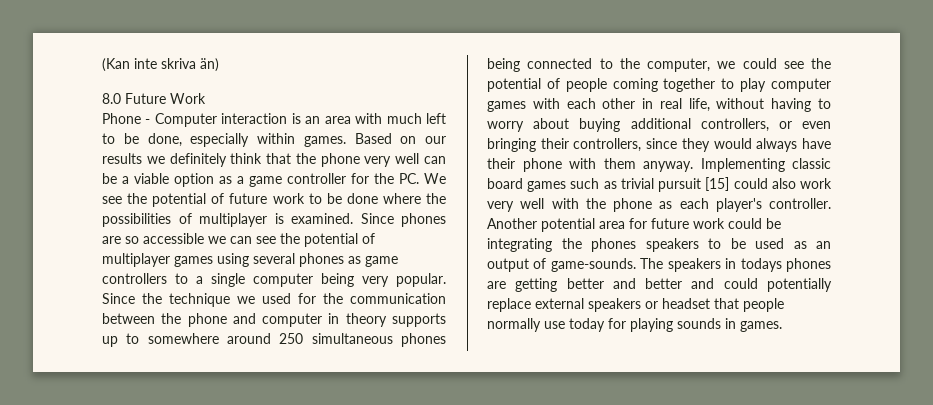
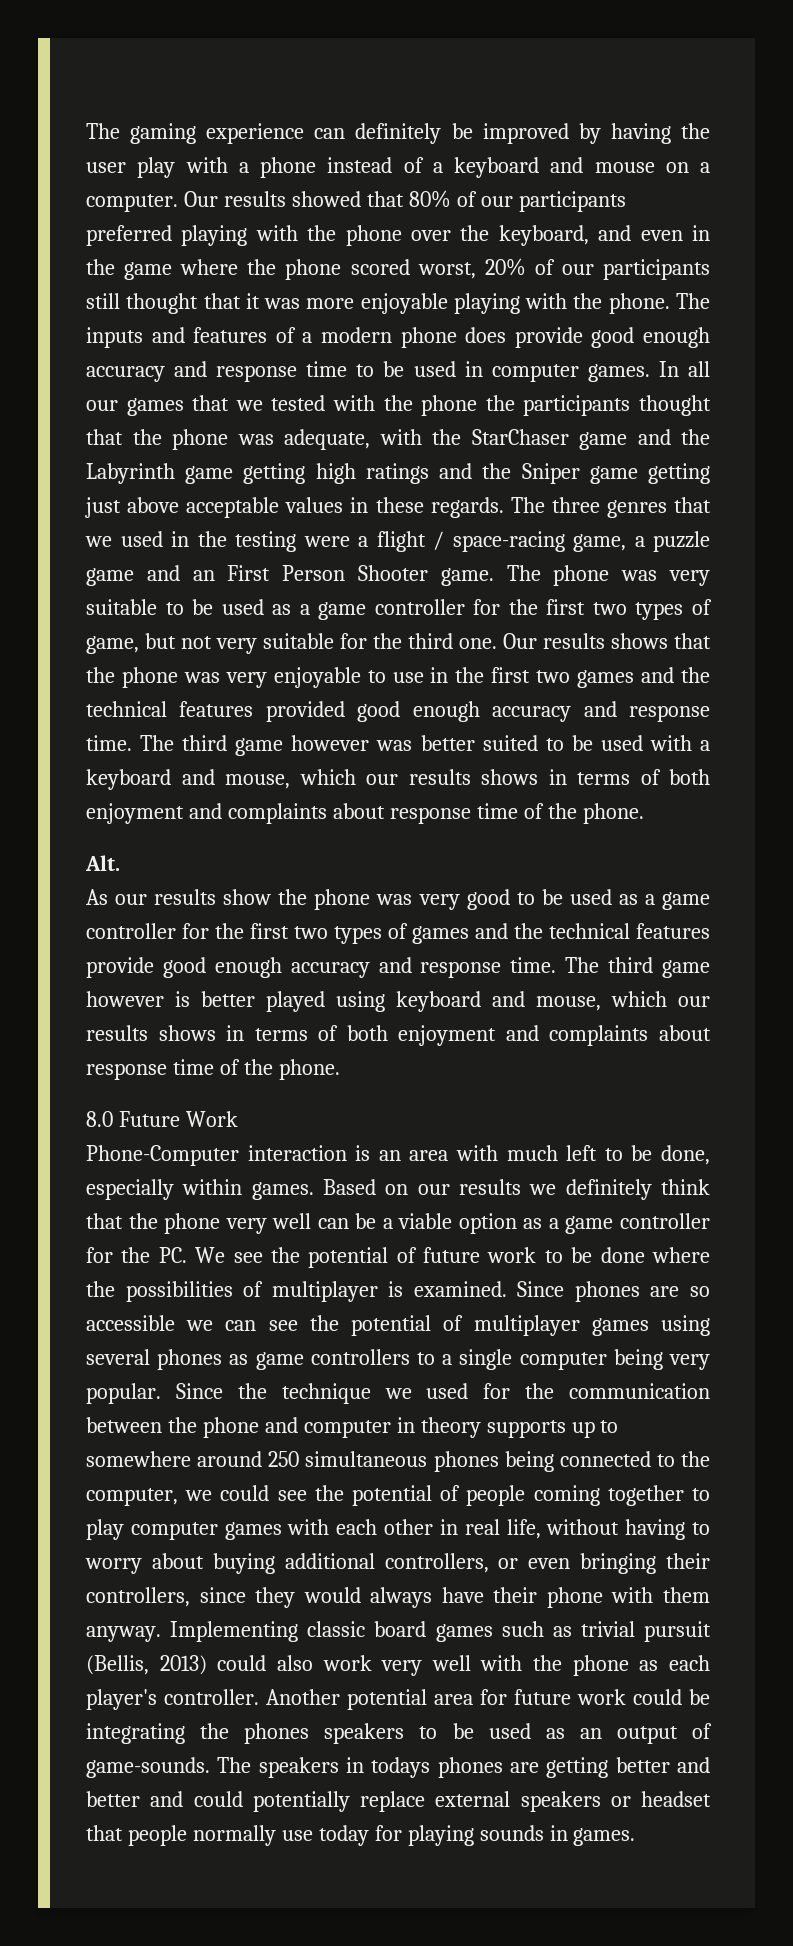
[102,58,219,72] (Kan inte skriva än) -> [86,123,710,144] [86,157,710,178] [86,190,626,212] [86,225,710,246] [86,258,711,280] [86,293,710,314] [86,327,711,348] [86,361,710,382] [86,395,712,416] [86,429,710,450] [86,463,710,484] [85,497,712,518] [85,531,710,552] [86,565,710,586] [86,599,713,620] [86,633,711,654] [86,667,710,688] [86,701,711,722] [86,735,710,756] [86,769,710,790] [86,803,644,824] [85,855,120,871] [86,889,710,910] [86,923,710,944] [86,957,711,978] [86,991,710,1012] [86,1025,711,1046] [86,1059,340,1080] The gaming experience can definitely be improved by having the user play with a phone instead of a keyboard and mouse on a computer. Our results showed that 80% of our participants preferred playing with the phone over the keyboard, and even in the game where the phone scored worst, 20% of our participants still thought that it was more enjoyable playing with the phone. The inputs and features of a modern phone does provide good enough accuracy and response time to be used in computer games. In all our games that we tested with the phone the participants thought that the phone was adequate, with the StarChaser game and the Labyrinth game getting high ratings and the Sniper game getting just above acceptable values in these regards. The three genres that we used in the testing were a flight / space-racing game, a puzzle game and an First Person Shooter game. The phone was very suitable to be used as a game controller for the first two types of game, but not very suitable for the third one. Our results shows that the phone was very enjoyable to use in the first two games and the technical features provided good enough accuracy and response time. The third game however was better suited to be used with a keyboard and mouse, which our results shows in terms of both enjoyment and complaints about response time of the phone. // Alt. // As our results show the phone was very good to be used as a game controller for the first two types of games and the technical features provide good enough accuracy and response time. The third game however is better played using keyboard and mouse, which our results shows in terms of both enjoyment and complaints about response time of the phone.
[102,113,217,127] Phone - Computer -> [86,1145,239,1166] Phone-Computer
[705,177,730,191] [15] -> [86,1655,207,1675] (Bellis, 2013)

